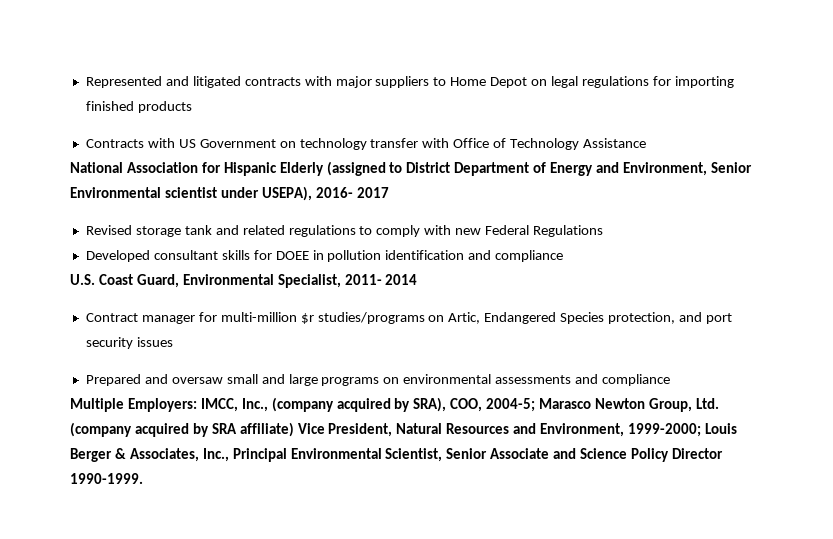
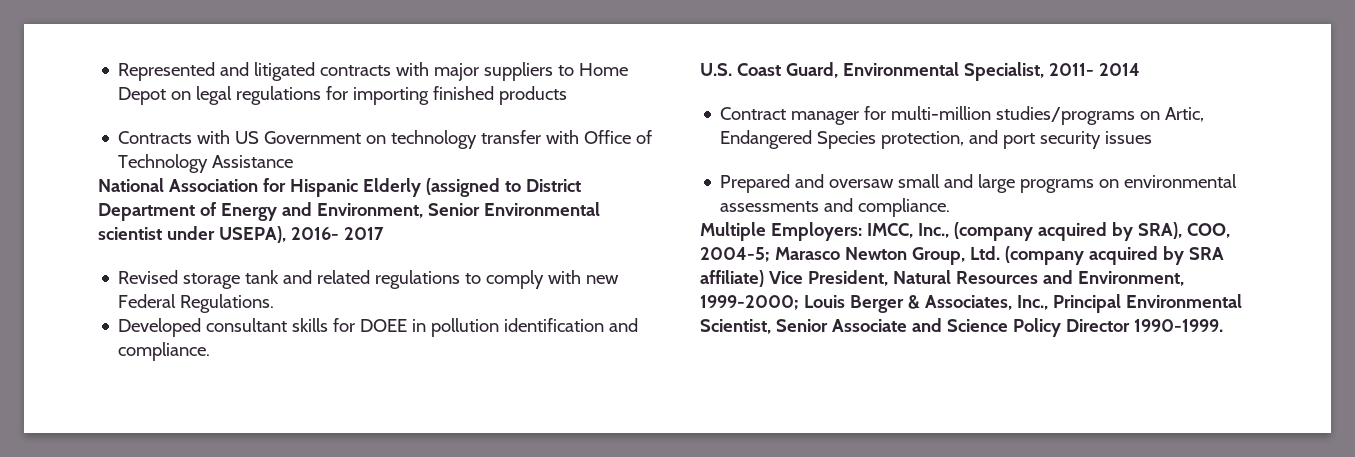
[533,225,604,237] Regulations -> [180,294,275,313] Regulations.
[495,250,564,262] compliance -> [118,342,211,361] compliance.
[300,313,314,324] $r -> (992, 113) none
[602,374,671,386] compliance -> [858,198,951,217] compliance.

